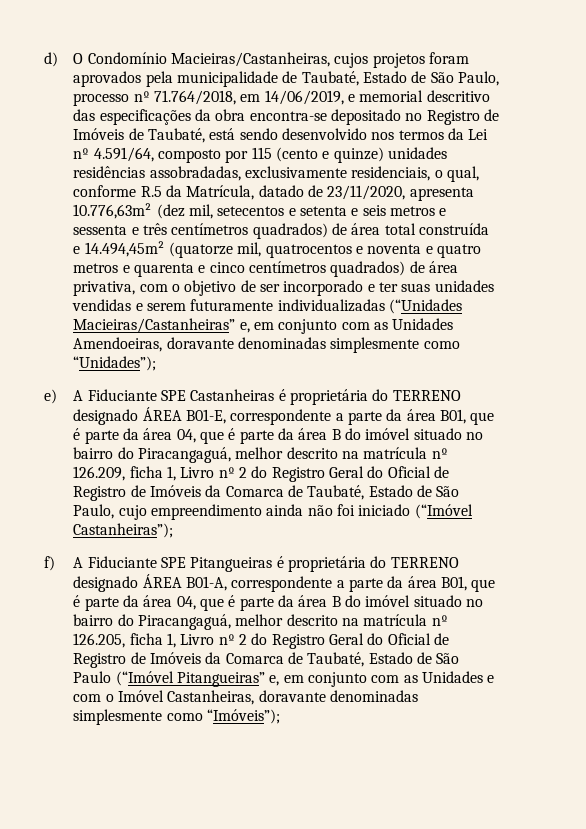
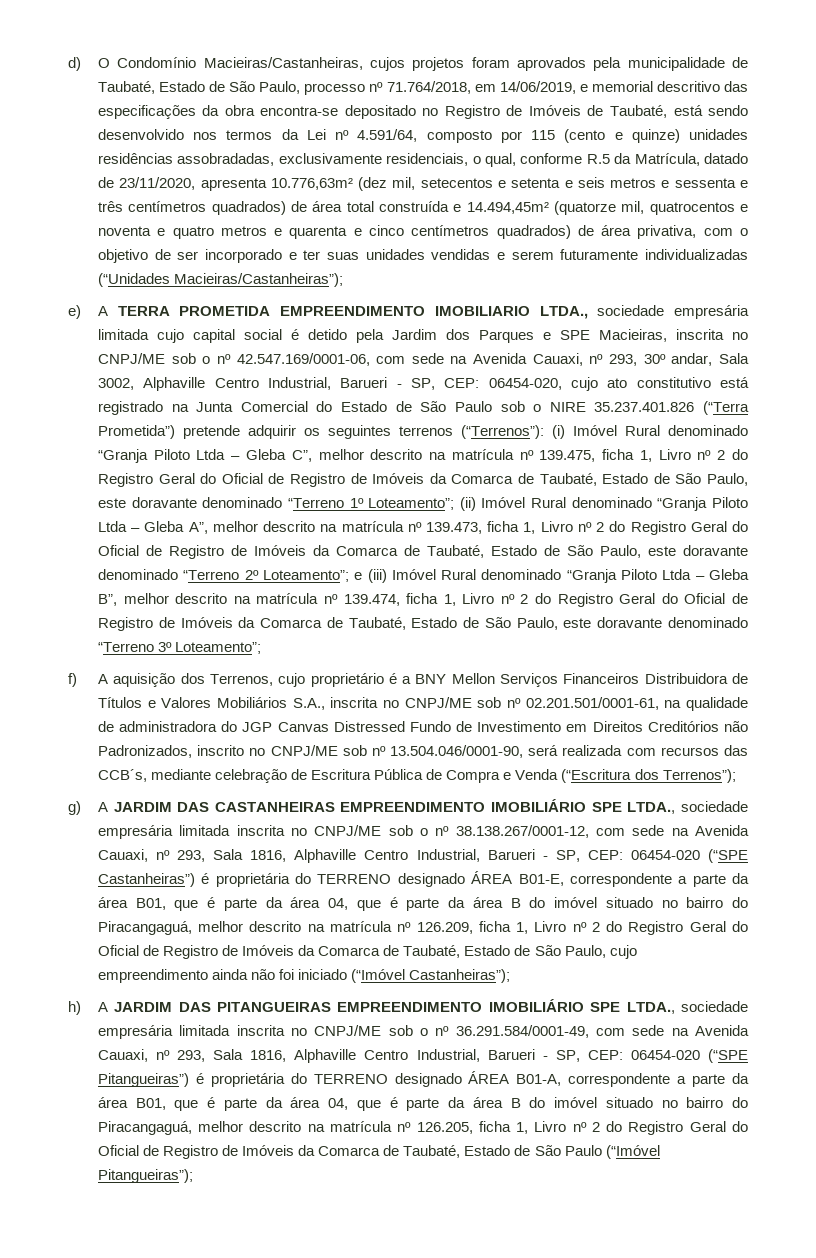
[73,318,454,334] [73,337,460,353] [73,356,157,371] [44,389,275,404] Macieiras/Castanheiras” e, em conjunto com as Unidades Amendoeiras, doravante denominadas simplesmente como “Unidades”); // e) A Fiduciante SPE Castanheiras -> [173,273,343,287] [68,305,749,319] [97,329,748,343] [97,353,749,366] [97,377,749,391] [97,401,749,415] [97,425,748,439] [97,449,749,463] [97,473,748,487] [97,497,748,511] [97,521,748,535] [97,545,748,559] [97,569,749,583] [97,593,748,607] [97,617,749,631] [97,642,262,654] [68,673,748,687] [97,697,748,711] [97,721,748,732] [97,745,748,758] [97,769,736,783] [68,799,748,815] [97,825,749,839] [97,849,748,863] [97,873,195,887] Macieiras/Castanheiras”); // e) A TERRA PROMETIDA EMPREENDIMENTO IMOBILIARIO LTDA., sociedade empresária limitada cujo capital social é detido pela Jardim dos Parques e SPE Macieiras, inscrita no CNPJ/ME sob o nº 42.547.169/0001-06, com sede na Avenida Cauaxi, nº 293, 30º andar, Sala 3002, Alphaville Centro Industrial, Barueri - SP, CEP: 06454-020, cujo ato constitutivo está registrado na Junta Comercial do Estado de São Paulo sob o NIRE 35.237.401.826 (“Terra Prometida”) pretende adquirir os seguintes terrenos (“Terrenos”): (i) Imóvel Rural denominado “Granja Piloto Ltda – Gleba C”, melhor descrito na matrícula nº 139.475, ficha 1, Livro nº 2 do Registro Geral do Oficial de Registro de Imóveis da Comarca de Taubaté, Estado de São Paulo, este doravante denominado “Terreno 1º Loteamento”; (ii) Imóvel Rural denominado “Granja Piloto Ltda – Gleba A”, melhor descrito na matrícula nº 139.473, ficha 1, Livro nº 2 do Registro Geral do Oficial de Registro de Imóveis da Comarca de Taubaté, Estado de São Paulo, este doravante denominado “Terreno 2º Loteamento”; e (iii) Imóvel Rural denominado “Granja Piloto Ltda – Gleba B”, melhor descrito na matrícula nº 139.474, ficha 1, Livro nº 2 do Registro Geral do Oficial de Registro de Imóveis da Comarca de Taubaté, Estado de São Paulo, este doravante denominado “Terreno 3º Loteamento”; // f) A aquisição dos Terrenos, cujo proprietário é a BNY Mellon Serviços Financeiros Distribuidora de Títulos e Valores Mobiliários S.A., inscrita no CNPJ/ME sob nº 02.201.501/0001-61, na qualidade de administradora do JGP Canvas Distressed Fundo de Investimento em Direitos Creditórios não Padronizados, inscrito no CNPJ/ME sob nº 13.504.046/0001-90, será realizada com recursos das CCB´s, mediante celebração de Escritura Pública de Compra e Venda (“Escritura dos Terrenos”); // g) A JARDIM DAS CASTANHEIRAS EMPREENDIMENTO IMOBILIÁRIO SPE LTDA., sociedade empresária limitada inscrita no CNPJ/ME sob o nº 38.138.267/0001-12, com sede na Avenida Cauaxi, nº 293, Sala 1816, Alphaville Centro Industrial, Barueri - SP, CEP: 06454-020 (“SPE Castanheiras”)
[44,556,273,572] f) A Fiduciante SPE Pitangueiras -> [68,999,748,1015] [97,1025,749,1039] [97,1049,748,1063] [97,1073,189,1087] h) A JARDIM DAS PITANGUEIRAS EMPREENDIMENTO IMOBILIÁRIO SPE LTDA., sociedade empresária limitada inscrita no CNPJ/ME sob o nº 36.291.584/0001-49, com sede na Avenida Cauaxi, nº 293, Sala 1816, Alphaville Centro Industrial, Barueri - SP, CEP: 06454-020 (“SPE Pitangueiras”)
[176,671,495,687] [73,690,418,705] [73,709,280,725] Pitangueiras” e, em conjunto com as Unidades e com o Imóvel Castanheiras, doravante denominadas simplesmente como “Imóveis”); -> [97,1169,193,1183] Pitangueiras”);

